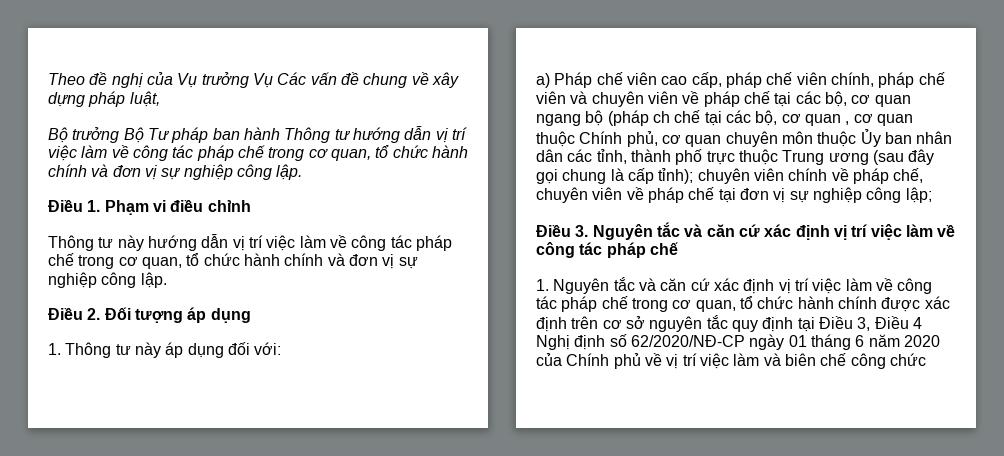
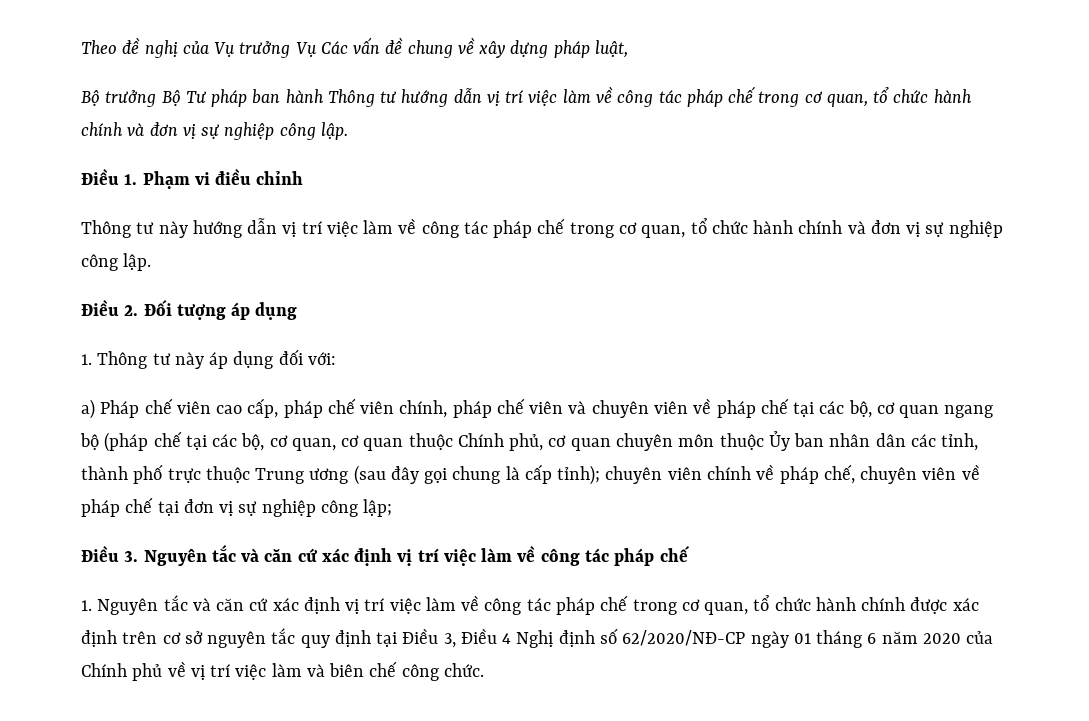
[652,110,850,126] ch chế tại các bộ, cơ quan , -> [153,431,336,451] chế tại các bộ, cơ quan,
[889,353,926,366] chức -> [443,663,484,677] chức.

